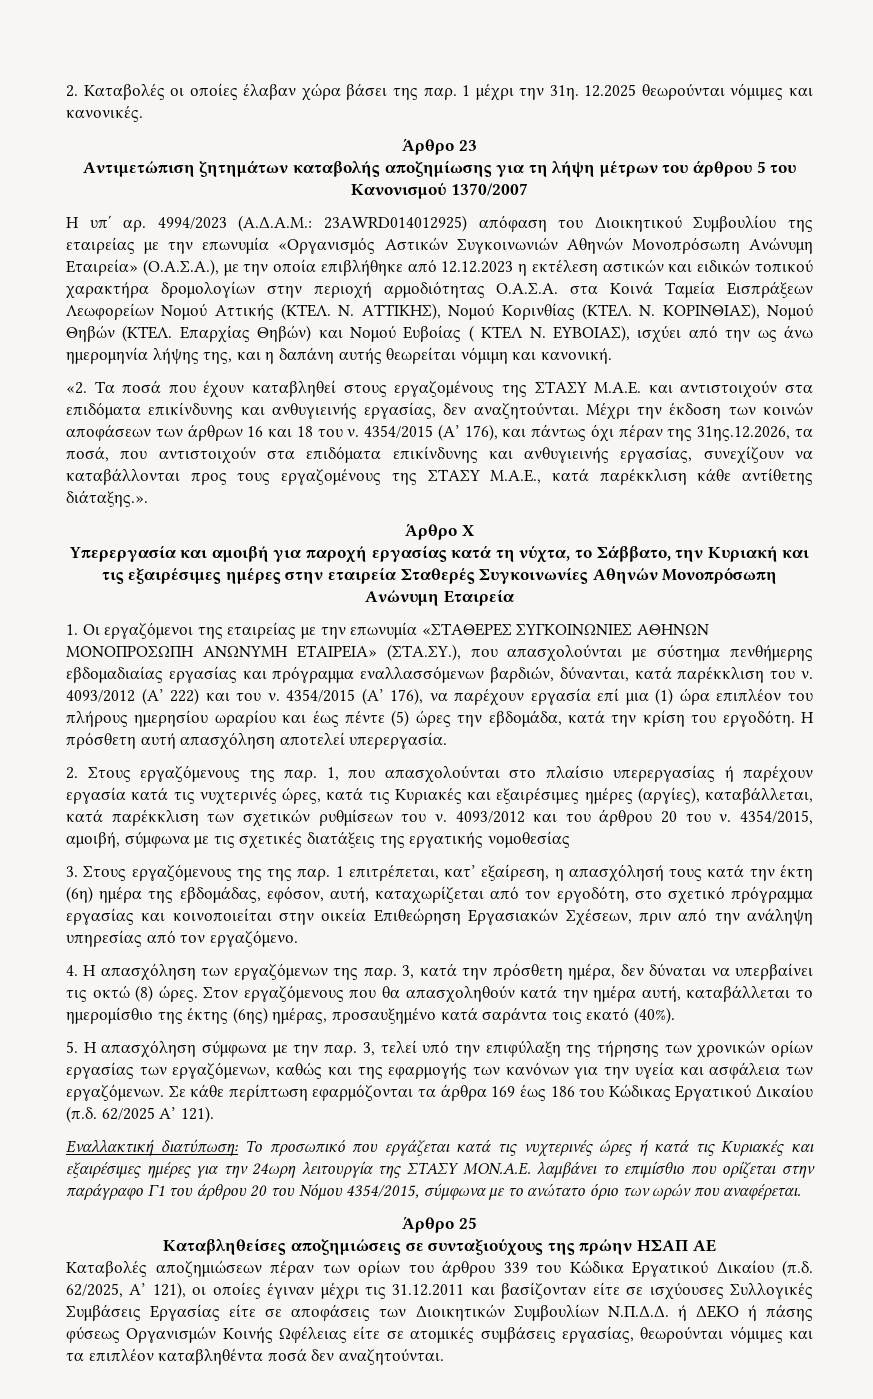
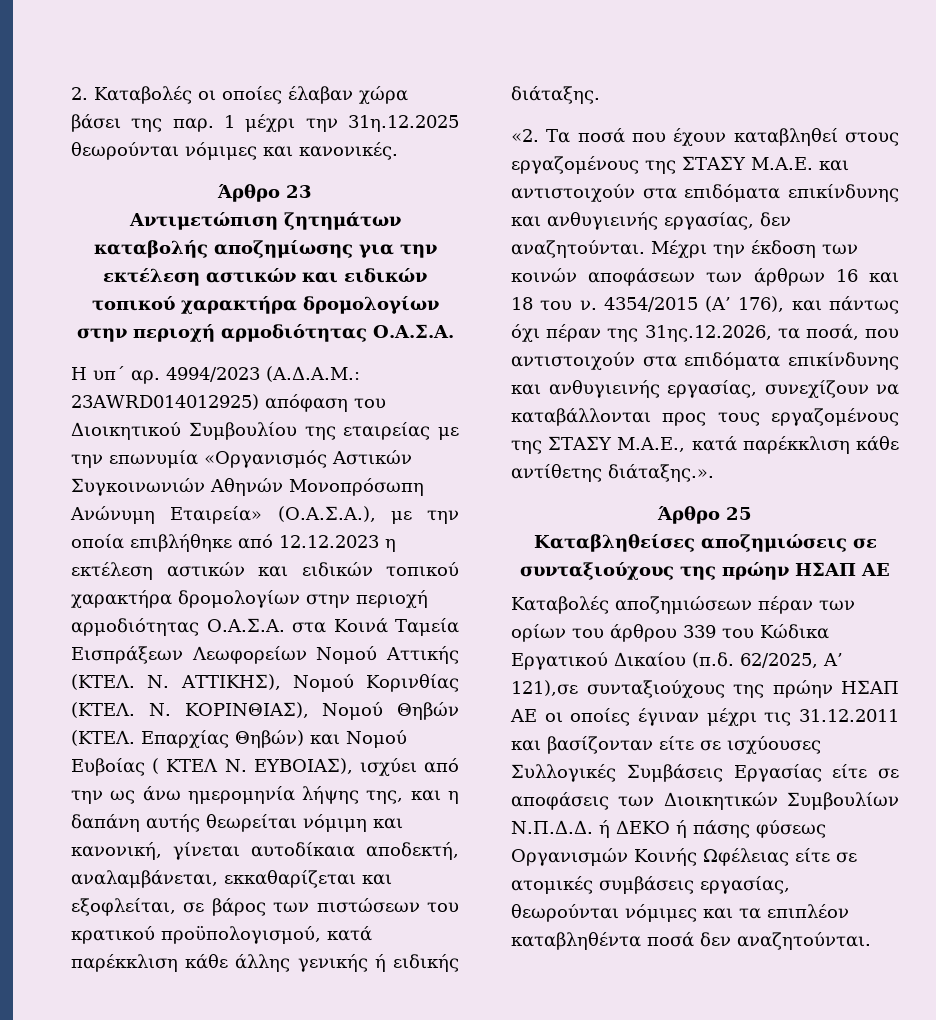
[549,84,637,100] 31η. 12.2025 -> [348,115,459,132] 31η.12.2025
[528,160,797,177] [351,182,528,199] τη λήψη μέτρων του άρθρου 5 του Κανονισμού 1370/2007 -> [399,244,437,258] [103,268,427,286] [91,296,439,314] [76,324,454,342] την εκτέλεση αστικών και ειδικών τοπικού χαρακτήρα δρομολογίων στην περιοχή αρμοδιότητας Ο.Α.Σ.Α.
[540,348,612,364] κανονική. -> [71,842,459,860] [71,870,392,888] [71,898,459,916] [71,926,372,944] [71,954,459,972] [511,86,600,104] κανονική, γίνεται αυτοδίκαια αποδεκτή, αναλαμβάνεται, εκκαθαρίζεται και εξοφλείται, σε βάρος των πιστώσεων του κρατικού προϋπολογισμού, κατά παρέκκλιση κάθε άλλης γενικής ή ειδικής διάταξης.
[405,523,475,540] [68,545,810,563] [101,567,778,584] [365,589,514,606] [66,622,709,639] [66,644,813,662] [66,666,813,683] [66,688,813,706] [66,710,814,727] [66,732,448,750] [66,765,813,783] [66,787,813,805] [66,809,813,827] [66,831,570,849] [66,864,813,882] [66,886,813,904] [66,908,814,926] [66,930,298,947] [66,963,813,981] [66,985,813,1003] [66,1007,675,1024] [66,1040,813,1058] [66,1062,813,1079] [66,1084,813,1101] [66,1106,214,1123] [66,1139,814,1157] [66,1161,815,1178] [66,1183,802,1200] // Άρθρο Χ // Υπερεργασία και αμοιβή για παροχή εργασίας κατά τη νύχτα, το Σάββατο, την Κυριακή και τις εξαιρέσιμες ημέρες στην εταιρεία Σταθερές Συγκοινωνίες Αθηνών Μονοπρόσωπη Ανώνυμη Εταιρεία // 1. Οι εργαζόμενοι της εταιρείας με την επωνυμία «ΣΤΑΘΕΡΕΣ ΣΥΓΚΟΙΝΩΝΙΕΣ ΑΘΗΝΩΝ ΜΟΝΟΠΡΟΣΩΠΗ ΑΝΩΝΥΜΗ ΕΤΑΙΡΕΙΑ» (ΣΤΑ.ΣΥ.), που απασχολούνται με σύστημα πενθήμερης εβδομαδιαίας εργασίας και πρόγραμμα εναλλασσόμενων βαρδιών, δύνανται, κατά παρέκκλιση του ν. 4093/2012 (Α’ 222) και του ν. 4354/2015 (Α’ 176), να παρέχουν εργασία επί μια (1) ώρα επιπλέον του πλήρους ημερησίου ωραρίου και έως πέντε (5) ώρες την εβδομάδα, κατά την κρίση του εργοδότη. Η πρόσθετη αυτή απασχόληση αποτελεί υπερεργασία. // 2. Στους εργαζόμενους της παρ. 1, που απασχολούνται στο πλαίσιο υπερεργασίας ή παρέχουν εργασία κατά τις νυχτερινές ώρες, κατά τις Κυριακές και εξαιρέσιμες ημέρες (αργίες), καταβάλλεται, κατά παρέκκλιση των σχετικών ρυθμίσεων του ν. 4093/2012 και του άρθρου 20 του ν. 4354/2015, αμοιβή, σύμφωνα με τις σχετικές διατάξεις της εργατικής νομοθεσίας // 3. Στους εργαζόμενους της της παρ. 1 επιτρέπεται, κατ’ εξαίρεση, η απασχόλησή τους κατά την έκτη (6η) ημέρα της εβδομάδας, εφόσον, αυτή, καταχωρίζεται από τον εργοδότη, στο σχετικό πρόγραμμα εργασίας και κοινοποιείται στην οικεία Επιθεώρηση Εργασιακών Σχέσεων, πριν από την ανάληψη υπηρεσίας από τον εργαζόμενο. // 4. Η απασχόληση των εργαζόμενων της παρ. 3, κατά την πρόσθετη ημέρα, δεν δύναται να υπερβαίνει τις οκτώ (8) ώρες. Στον εργαζόμενους που θα απασχοληθούν κατά την ημέρα αυτή, καταβάλλεται το ημερομίσθιο της έκτης (6ης) ημέρας, προσαυξημένο κατά σαράντα τοις εκατό (40%). // 5. Η απασχόληση σύμφωνα με την παρ. 3, τελεί υπό την επιφύλαξη της τήρησης των χρονικών ορίων εργασίας των εργαζόμενων, καθώς και της εφαρμογής των κανόνων για την υγεία και ασφάλεια των εργαζόμενων. Σε κάθε περίπτωση εφαρμόζονται τα άρθρα 169 έως 186 του Κώδικας Εργατικού Δικαίου (π.δ. 62/2025 Α’ 121). // Εναλλακτική διατύπωση: Το προσωπικό που εργάζεται κατά τις νυχτερινές ώρες ή κατά τις Κυριακές και εξαιρέσιμες ημέρες για την 24ωρη λειτουργία της ΣΤΑΣΥ ΜΟΝ.Α.Ε. λαμβάνει το επιμίσθιο που ορίζεται στην παράγραφο Γ1 του άρθρου 20 του Νόμου 4354/2015, σύμφωνα με το ανώτατο όριο των ωρών που αναφέρεται. -> (714, 473) none
[152,1282,186,1299] 121), -> [511,680,899,698] [510,709,537,722] 121),σε συνταξιούχους της πρώην ΗΣΑΠ ΑΕ

